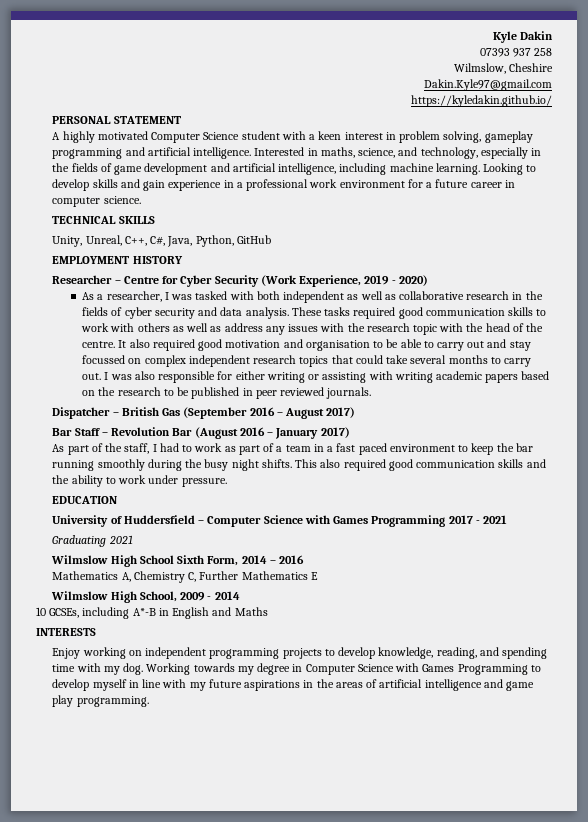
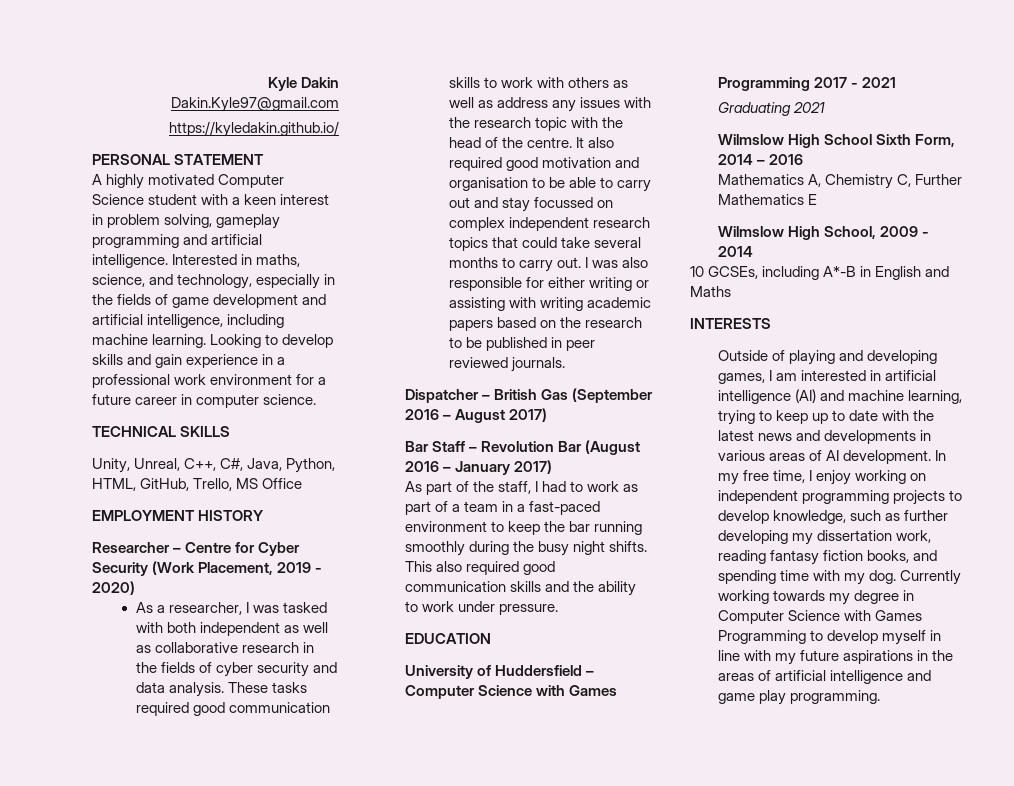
[479,48,552,57] [453,63,553,74] // 07393 937 258 // Wilmslow, Cheshire -> (339, 82) none
[236,235,271,244] GitHub -> [91,478,302,491] HTML, GitHub, Trello, MS Office
[299,275,362,287] Experience, -> [197,562,273,575] Placement,
[336,443,387,455] fast paced -> [529,501,601,515] fast-paced
[52,648,81,659] Enjoy -> [717,350,937,365] [717,370,936,384] [717,389,962,404] [717,410,935,425] [717,430,931,444] [717,450,946,464] [717,470,851,485] Outside of playing and developing games, I am interested in artificial intelligence (AI) and machine learning, trying to keep up to date with the latest news and developments in various areas of AI development. In my free time, I enjoy
[436,647,477,659] reading, -> [849,510,948,521] [717,530,931,545] [717,550,909,565] such as further developing my dissertation work, reading fantasy fiction books,
[146,663,191,675] Working -> [899,570,961,585] [717,590,769,604] Currently working

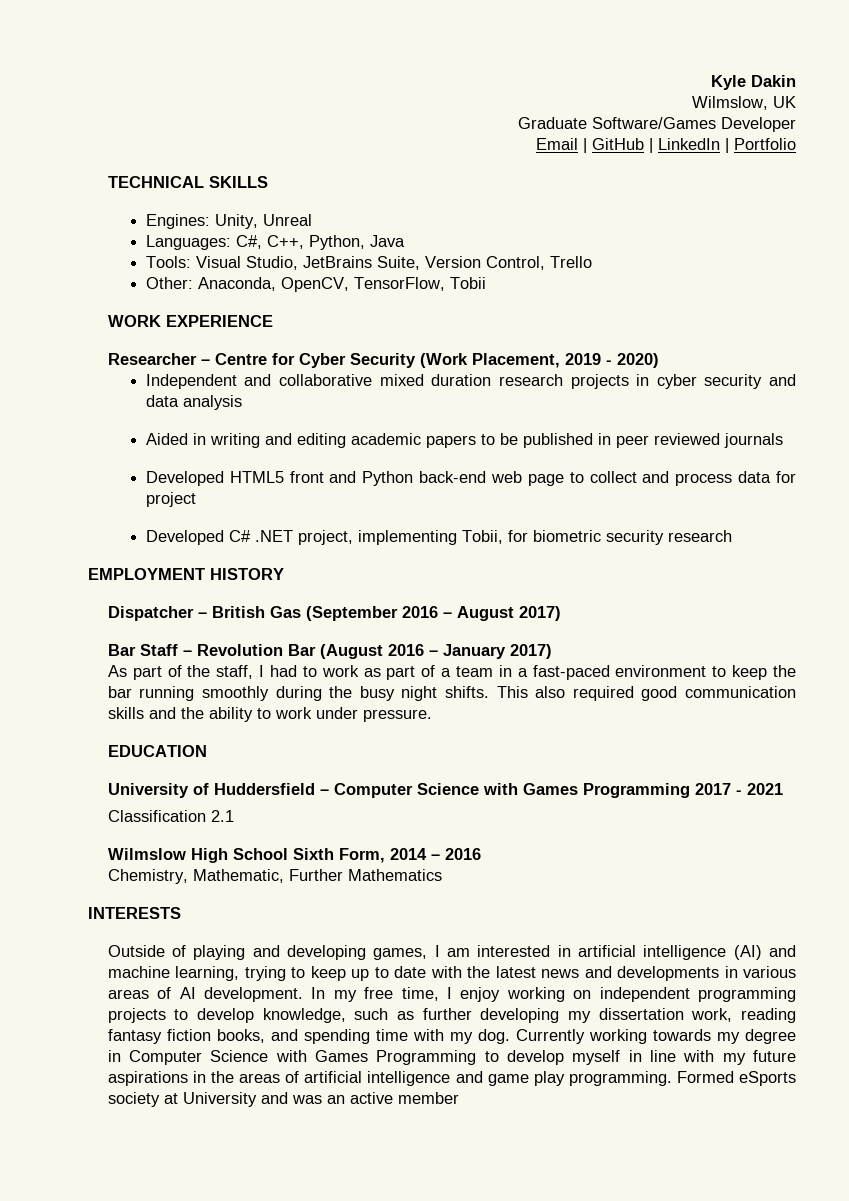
[171,97,339,112] [169,121,339,137] [91,154,264,165] [91,174,284,189] [91,194,329,205] [91,214,280,229] [91,234,262,248] [91,254,300,268] [91,274,335,289] [91,294,326,308] [91,314,284,328] [91,334,333,348] [91,354,285,368] [91,374,326,388] [91,394,316,408] [91,426,230,437] [91,458,335,473] [91,478,302,491] [91,510,264,521] Dakin.Kyle97@gmail.com // https://kyledakin.github.io/ // PERSONAL STATEMENT // A highly motivated Computer Science student with a keen interest in problem solving, gameplay programming and artificial intelligence. Interested in maths, science, and technology, especially in the fields of game development and artificial intelligence, including machine learning. Looking to develop skills and gain experience in a professional work environment for a future career in computer science. // TECHNICAL SKILLS // Unity, Unreal, C++, C#, Java, Python, HTML, GitHub, Trello, MS Office // EMPLOYMENT HISTORY -> [692,96,796,110] [518,117,796,132] [536,138,796,153] [107,176,268,188] [145,214,312,229] [145,235,405,250] [145,256,592,270] [145,277,486,292] [107,315,273,327] Wilmslow, UK // Graduate Software/Games Developer // Email | GitHub | LinkedIn | Portfolio // TECHNICAL SKILLS // Engines: Unity, Unreal // Languages: C#, C++, Python, Java // Tools: Visual Studio, JetBrains Suite, Version Control, Trello // Other: Anaconda, OpenCV, TensorFlow, Tobii // WORK EXPERIENCE
[135,602,328,615] [135,622,329,636] [135,642,315,653] [135,662,338,677] [135,682,308,697] [135,702,331,716] [448,77,629,88] [448,97,652,112] [448,117,624,131] [448,137,615,148] [448,157,640,171] [448,177,652,192] [448,197,614,212] [448,217,651,231] [448,237,642,251] [448,257,649,272] [448,277,650,291] [448,297,652,311] [448,317,643,331] As a researcher, I was tasked with both independent as well as collaborative research in the fields of cyber security and data analysis. These tasks required good communication skills to work with others as well as address any issues with the research topic with the head of the centre. It also required good motivation and organisation to be able to carry out and stay focussed on complex independent research topics that could take several months to carry out. I was also responsible for either writing or assisting with writing academic papers based on the research -> [145,374,796,389] [145,395,242,410] [145,433,476,448] Independent and collaborative mixed duration research projects in cyber security and data analysis // Aided in writing and editing academic papers
[511,357,566,372] journals. -> [723,433,783,448] [145,471,796,486] [145,492,196,507] [145,530,732,545] [88,568,284,580] journals // Developed HTML5 front and Python back-end web page to collect and process data for project // Developed C# .NET project, implementing Tobii, for biometric security research // EMPLOYMENT HISTORY
[717,102,825,116] Graduating 2021 -> [107,810,234,822] Classification 2.1
[717,174,962,189] [717,194,817,205] [717,226,929,240] [717,246,753,257] [690,266,950,280] [690,286,731,297] Mathematics A, Chemistry C, Further Mathematics E // Wilmslow High School, 2009 - 2014 // 10 GCSEs, including A*-B in English and Maths -> [107,869,442,884] Chemistry, Mathematic, Further Mathematics
(880, 697) none -> [676,1071,797,1086] [107,1092,459,1107] Formed eSports society at University and was an active member

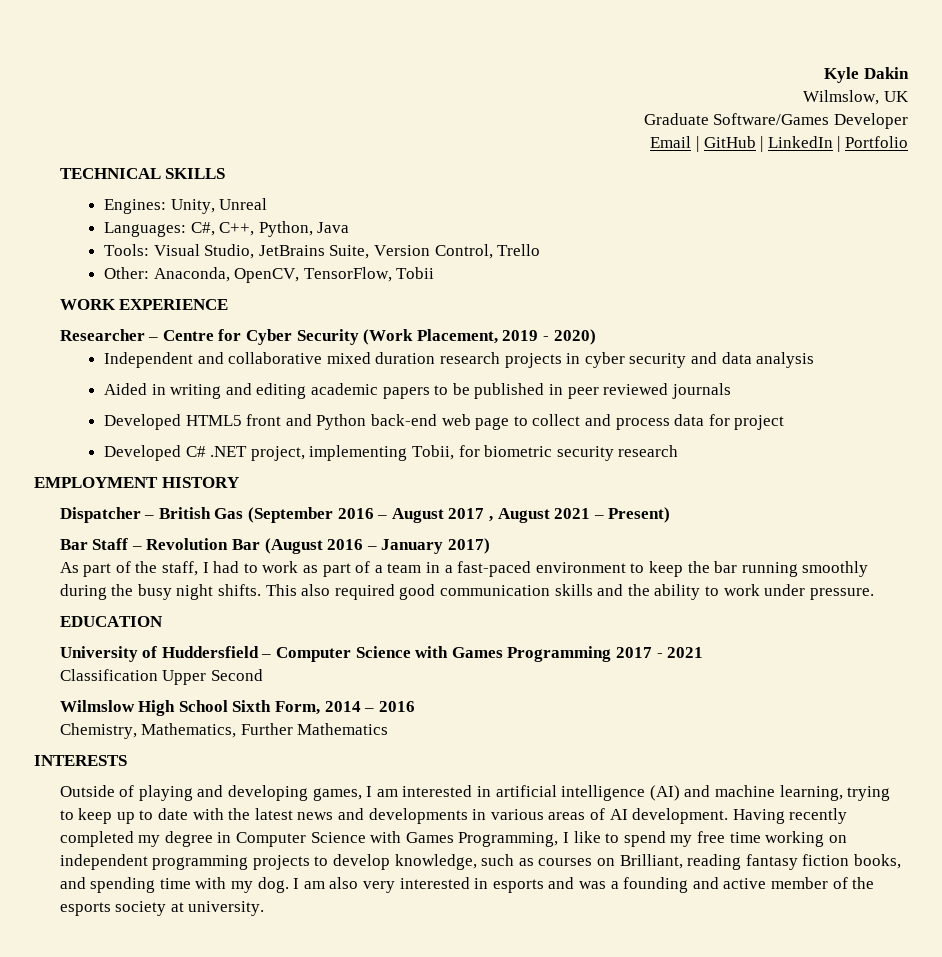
[518,606,561,621] 2017) -> [448,507,671,523] 2017 , August 2021 – Present)
[210,810,234,822] 2.1 -> [162,669,263,685] Upper Second
[192,869,284,883] Mathematic, -> [141,723,237,738] Mathematics,
[311,987,501,1002] In my free time, I enjoy -> [732,808,848,824] [59,831,761,847] Having recently completed my degree in Computer Science with Games Programming, I like to spend my free time
[422,1008,733,1023] further developing my dissertation work, -> [538,854,683,869] courses on Brilliant,
[515,1029,796,1044] [107,1050,797,1065] [107,1071,797,1086] [107,1092,459,1107] Currently working towards my degree in Computer Science with Games Programming to develop myself in line with my future aspirations in the areas of artificial intelligence and game play programming. Formed eSports society at University and was an active member -> [293,877,875,893] [59,901,265,916] I am also very interested in esports and was a founding and active member of the esports society at university.

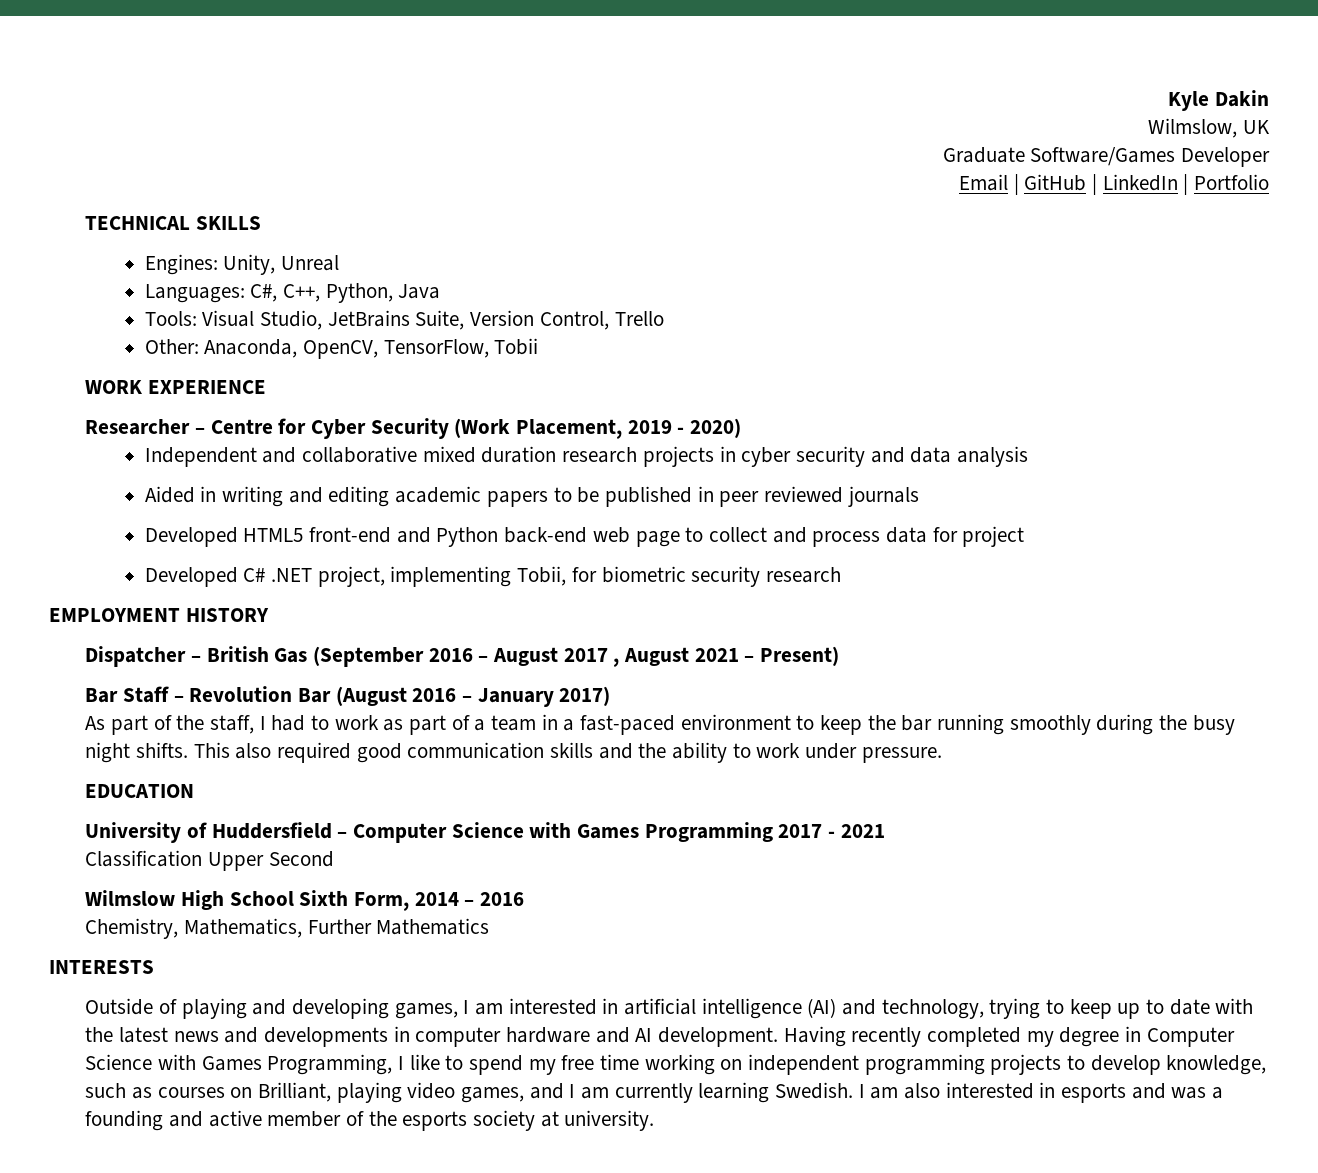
[246,414,282,426] front -> [309,527,392,543] front-end
[714,785,843,801] machine learning, -> [881,999,984,1019] technology,
[490,808,605,820] various areas of -> [415,1027,630,1047] computer hardware and
[687,854,901,870] [59,877,289,893] reading fantasy fiction books, and spending time with my dog. -> [336,1082,854,1103] playing video games, and I am currently learning Swedish.
[363,881,396,893] very -> (941, 1091) none

